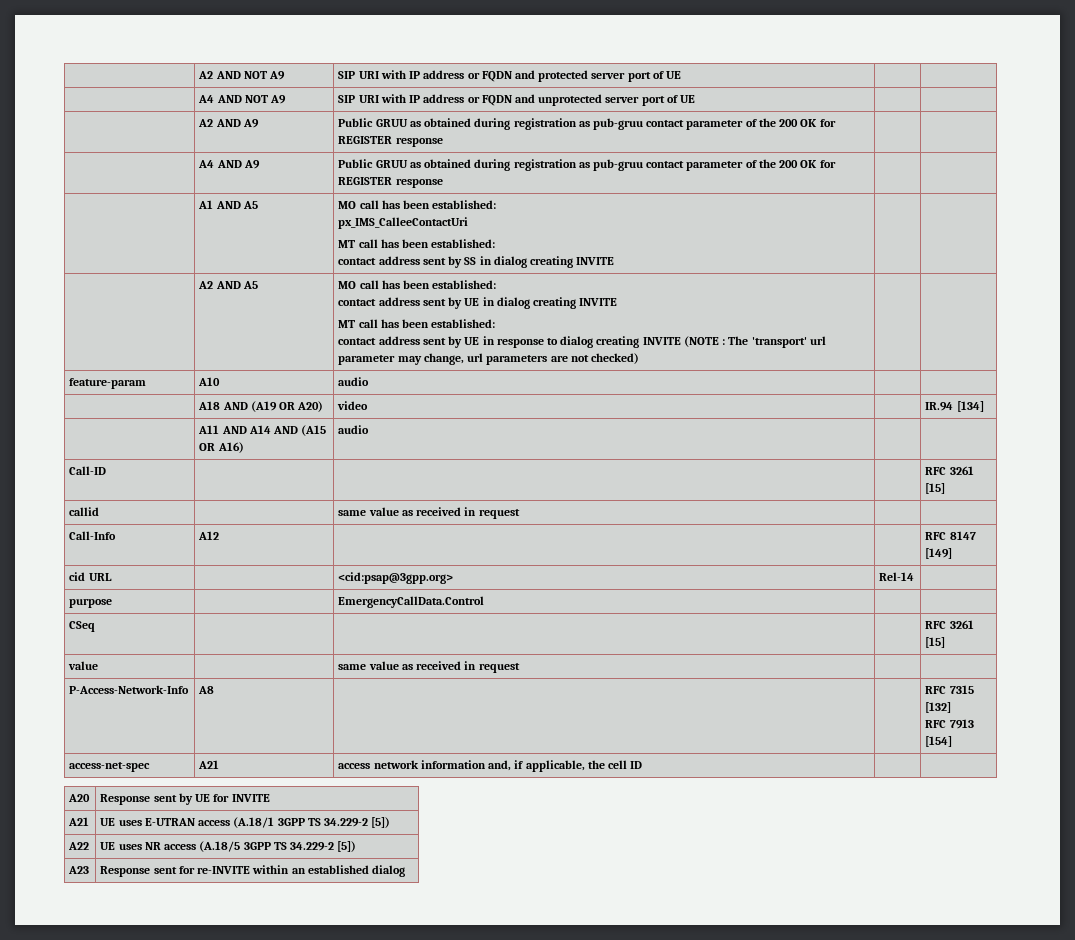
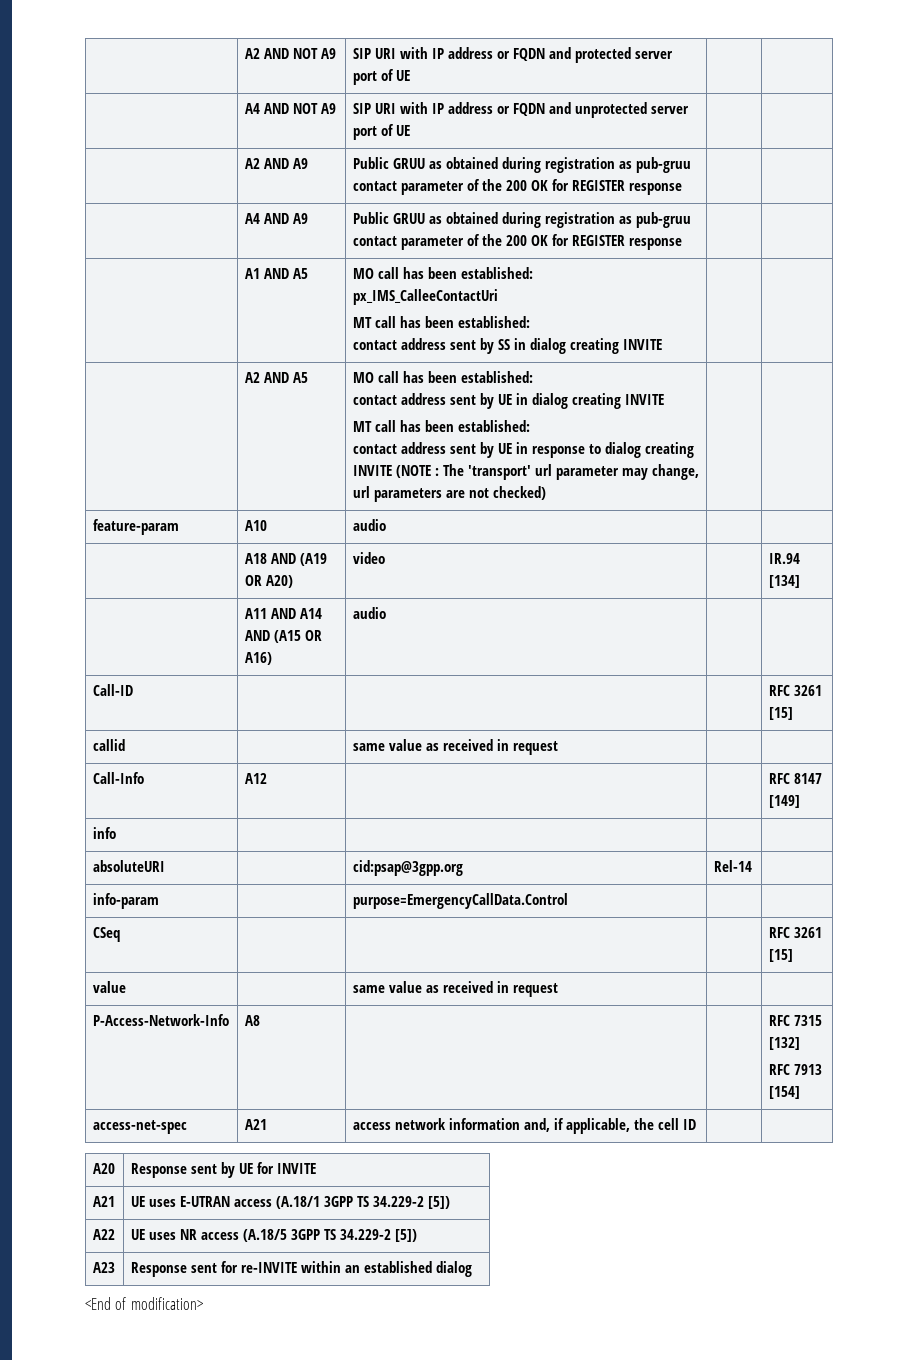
[69,572,112,581] [338,572,454,584] cid URL | | <cid:psap@3gpp.org> -> [92,827,116,839] [92,860,165,872] [352,860,463,876] info | | | | // absoluteURI | | cid:psap@3gpp.org
[69,598,113,608] [338,596,485,608] purpose | | EmergencyCallData.Control -> [92,893,159,909] [352,893,568,909] info-param | | purpose=EmergencyCallData.Control
(405, 871) none -> [85,1297,203,1310] // <End of modification>

